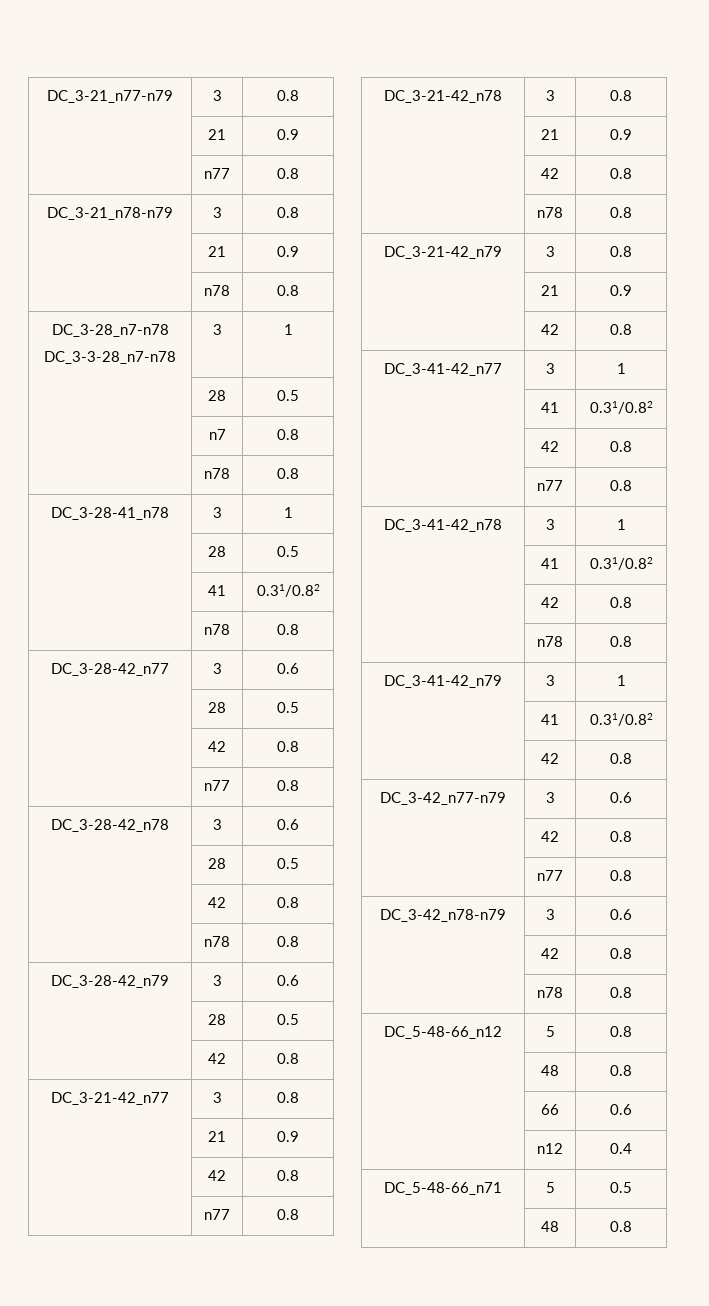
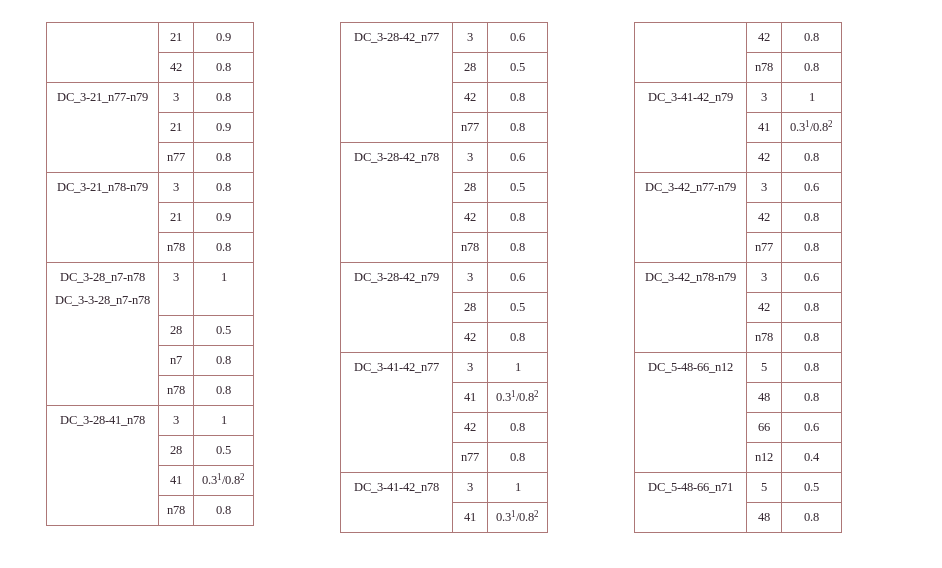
(47, 96) none -> [170,33,182,41] [216,33,231,41] [170,63,182,71] [216,63,231,71] | 21 | 0.9 // | 42 | 0.8 //
[51,1092,169,1105] [212,1092,222,1103] [277,1092,299,1103] [208,1131,226,1142] [277,1131,299,1142] [208,1170,226,1181] [277,1170,299,1181] [204,1209,230,1220] [277,1209,299,1220] [384,90,502,103] [545,90,555,101] [610,90,632,101] [541,129,559,140] [610,129,632,140] [541,168,559,179] [610,168,632,179] [537,207,563,218] [610,207,632,218] [384,246,502,259] [545,246,555,257] [610,246,632,257] [541,285,559,296] [610,285,632,296] [541,324,559,335] [610,324,632,335] // DC_3-21-42_n77 | 3 | 0.8 // | 21 | 0.9 // | 42 | 0.8 // | n77 | 0.8 // DC_3-21-42_n78 | 3 | 0.8 // | 21 | 0.9 // | 42 | 0.8 // | n78 | 0.8 // DC_3-21-42_n79 | 3 | 0.8 // | 21 | 0.9 // | 42 | 0.8 -> (525, 337) none

